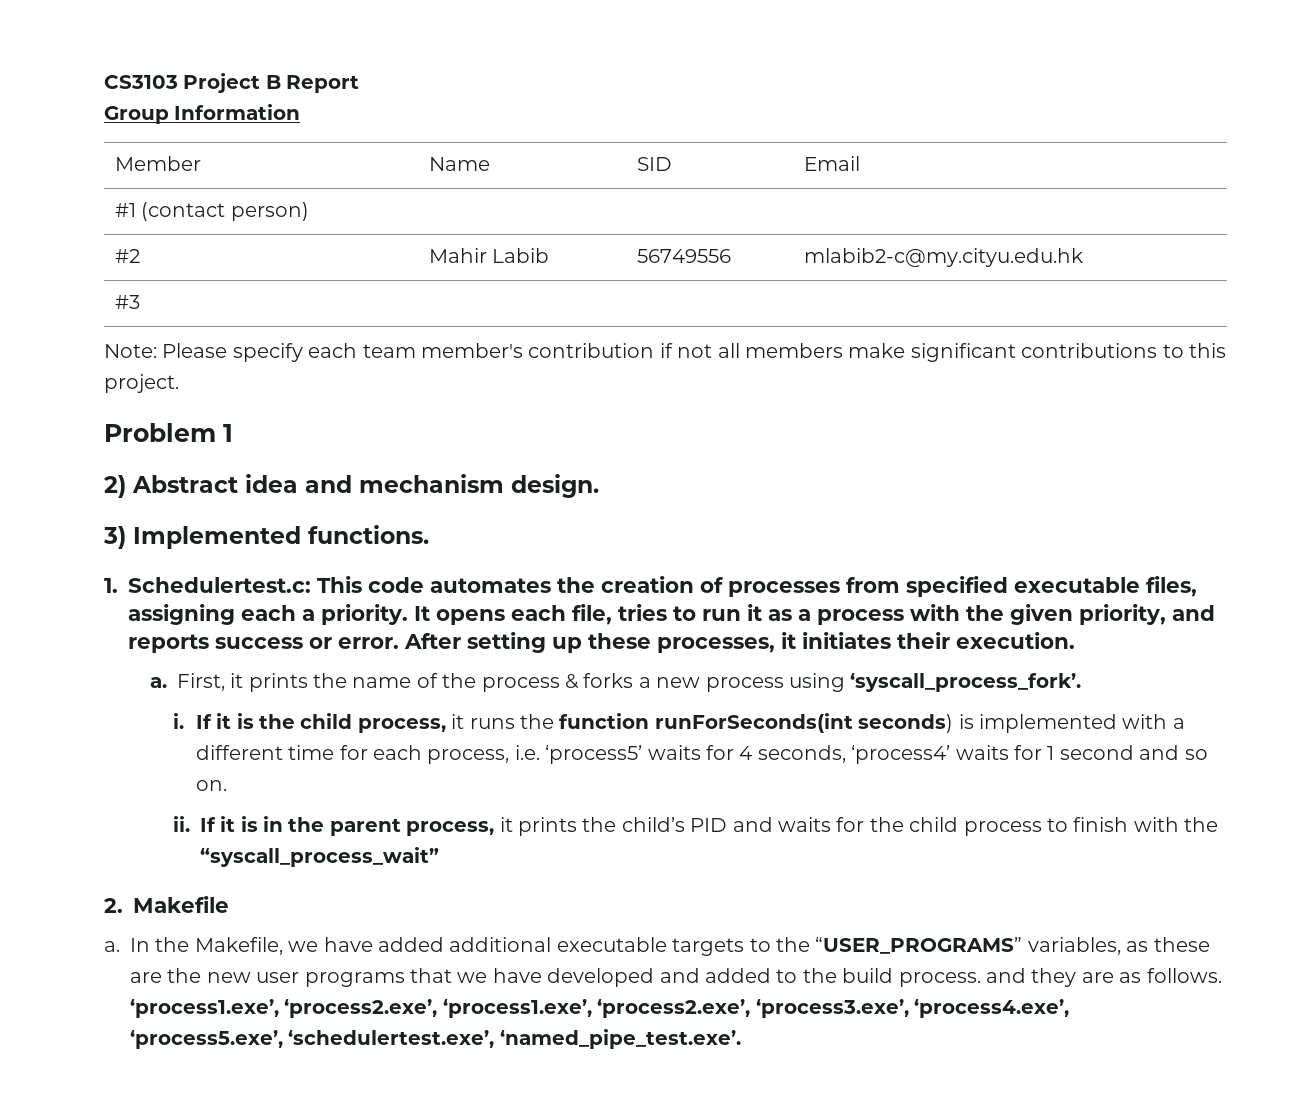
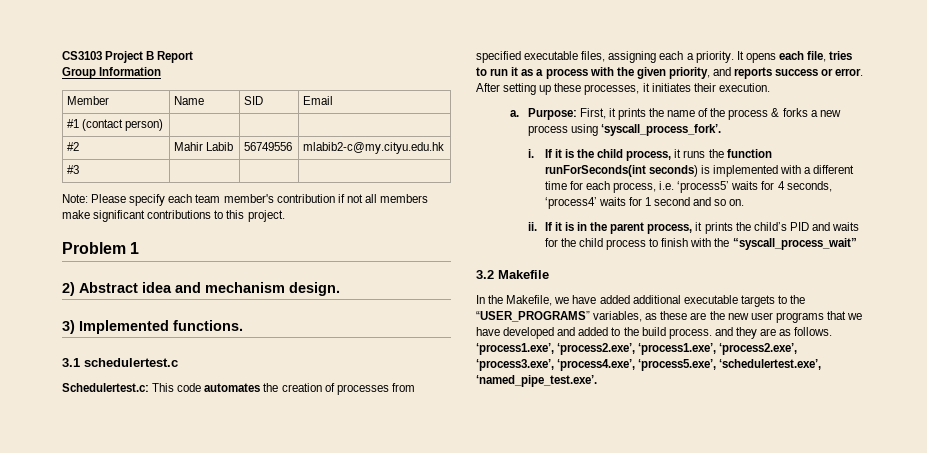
[104,578,118,593] 1. -> [62,358,178,367] 3.1 schedulertest.c //
(167, 682) none -> [527,108,577,120] Purpose:
[104,898,123,913] 2. -> [476,270,494,279] 3.2
[104,941,120,952] a. -> (549, 274) none

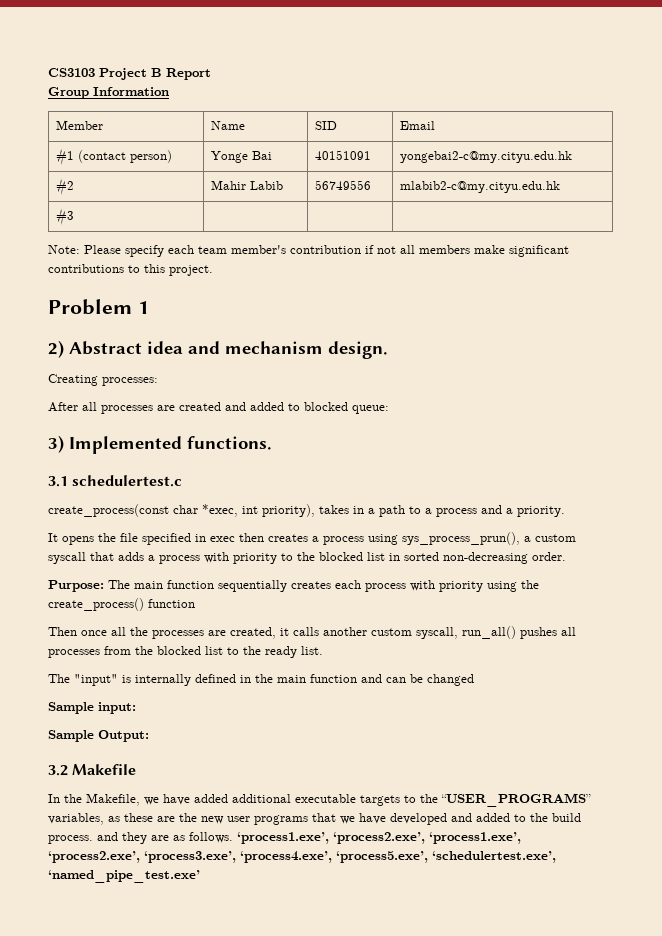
(164, 125) | | -> [210,151,272,163] [314,150,371,160] [399,151,572,163] Yonge Bai | 40151091 | yongebai2-c@my.cityu.edu.hk
(340, 289) none -> [48,374,158,386] [48,402,389,414] // Creating processes: // After all processes are created and added to blocked queue:
[62,383,415,395] [476,51,684,63] Schedulertest.c: This code automates the creation of processes from specified executable files, assigning each -> [48,504,502,517] create_process(const char *exec, int priority), takes in a path to a process and
(734, 57) none -> (565, 511) //
[778,51,853,62] [476,67,864,79] [476,83,770,95] [510,108,841,120] [527,124,721,136] [527,149,772,161] [544,165,855,177] [544,181,832,193] [544,197,745,209] [527,222,860,234] [544,238,857,250] each file, tries to run it as a process with the given priority, and reports success or error. After setting up these processes, it initiates their execution. // a. Purpose: First, it prints the name of the process & forks a new process using ‘syscall_process_fork’. // i. If it is the child process, it runs the function runForSeconds(int seconds) is implemented with a different time for each process, i.e. ‘process5’ waits for 4 seconds, ‘process4’ waits for 1 second and so on. // ii. If it is in the parent process, it prints the child’s PID and waits for the child process to finish with the “syscall_process_wait” -> [98,532,576,545] [48,552,566,564] [48,580,539,592] [48,598,195,611] [48,626,576,639] [48,646,323,658] [48,674,474,686] [48,702,136,714] [48,730,149,742] the file specified in exec then creates a process using sys_process_prun(), a custom syscall that adds a process with priority to the blocked list in sorted non-decreasing order. // Purpose: The main function sequentially creates each process with priority using the create_process() function // Then once all the processes are created, it calls another custom syscall, run_all() pushes all processes from the blocked list to the ready list. // The "input" is internally defined in the main function and can be changed // Sample input: // Sample Output:
[476,375,597,387] ‘named_pipe_test.exe’. -> [48,870,200,883] ‘named_pipe_test.exe’

